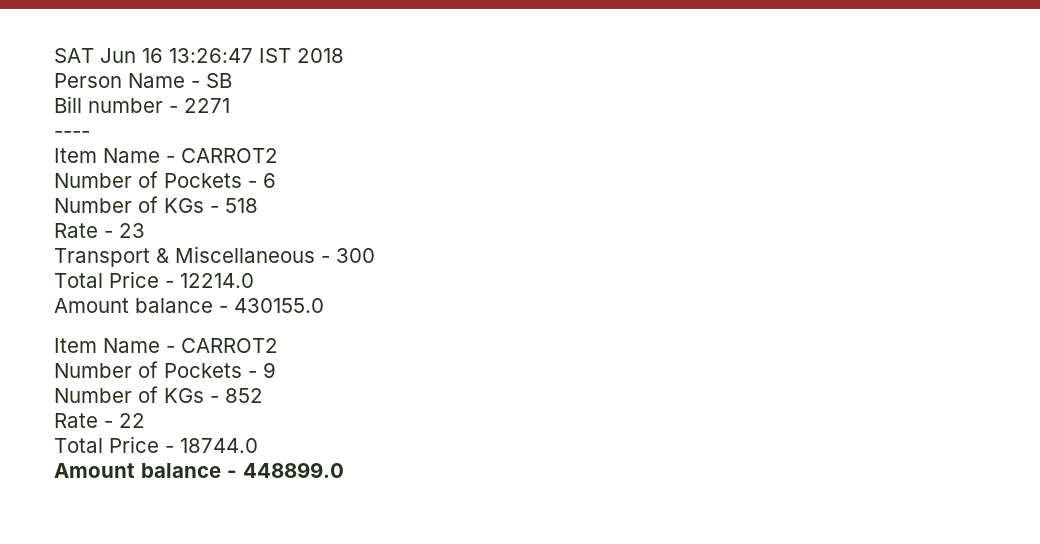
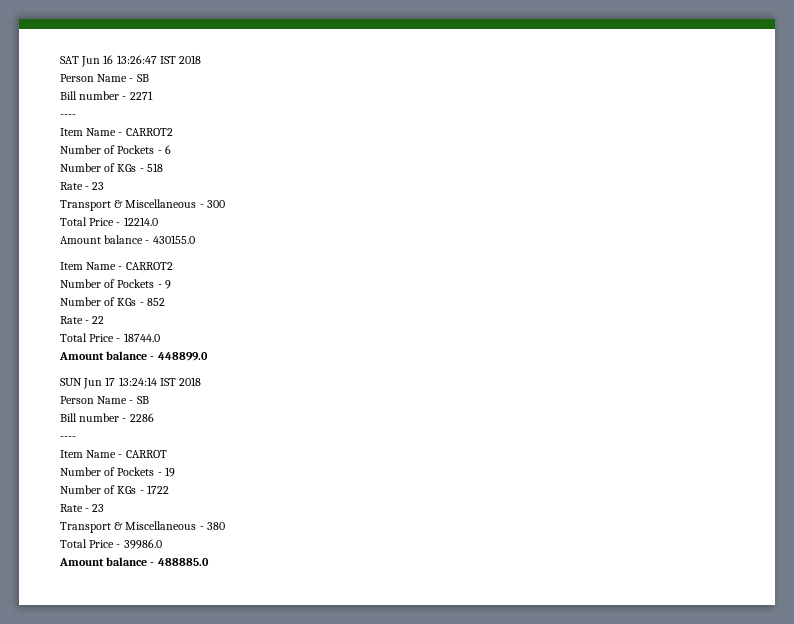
(344, 470) none -> [60,377,202,389] [60,396,149,404] [60,413,154,422] [60,436,76,440] [60,450,167,458] [60,467,175,477] [60,485,169,494] [60,504,105,512] [60,521,225,533] [60,539,162,549] [59,557,209,566] // SUN Jun 17 13:24:14 IST 2018 // Person Name - SB // Bill number - 2286 // ---- // Item Name - CARROT // Number of Pockets - 19 // Number of KGs - 1722 // Rate - 23 // Transport & Miscellaneous - 380 // Total Price - 39986.0 // Amount balance - 488885.0

